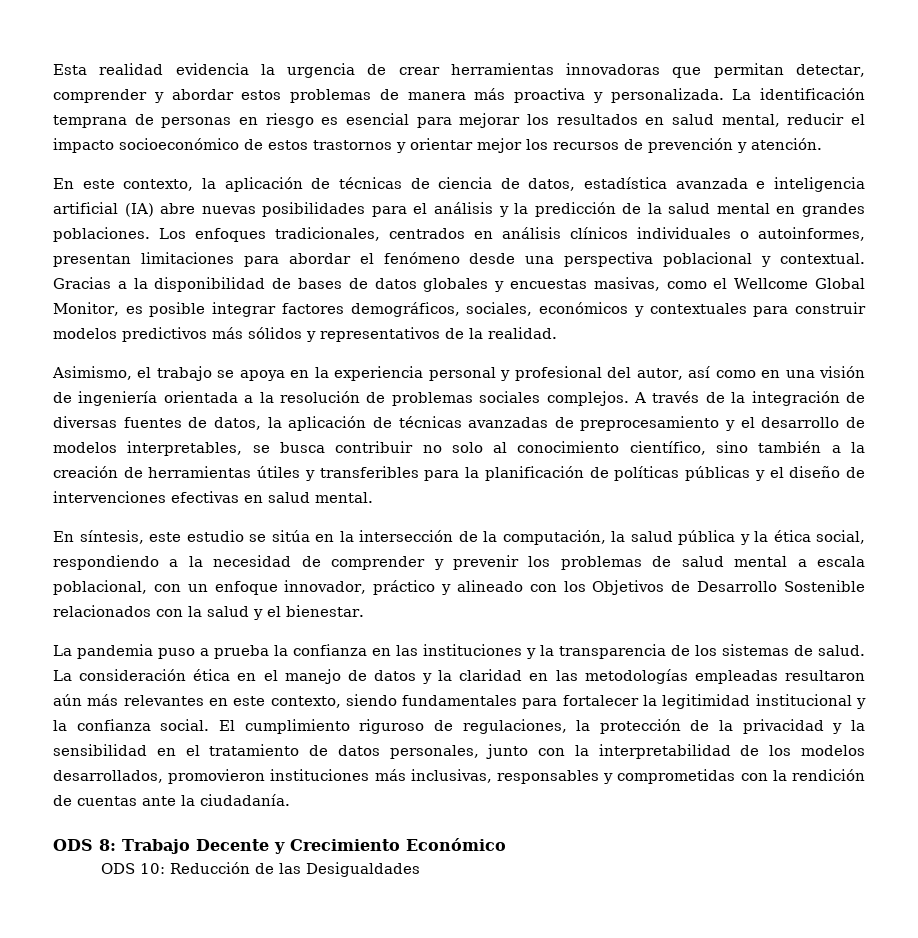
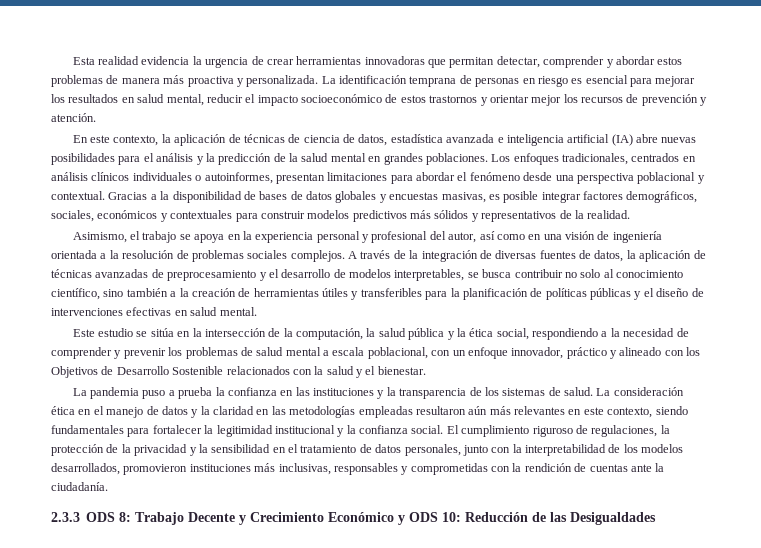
[666,278,866,289] [53,302,119,316] como el Wellcome Global Monitor, -> (486, 197) none
[53,530,181,544] En síntesis, este -> [72,329,95,337] Este
(290, 800) none -> [51,512,80,522] 2.3.3
(506, 844) // -> [398,515,406,525] y

